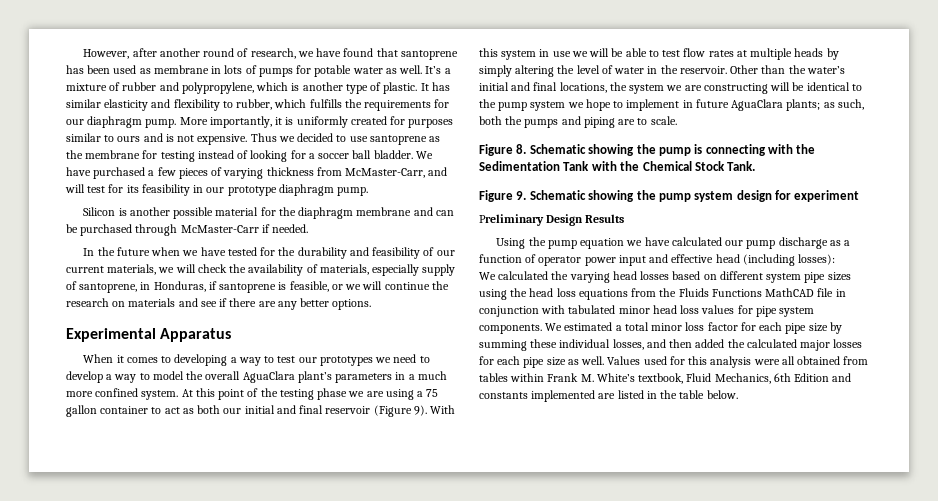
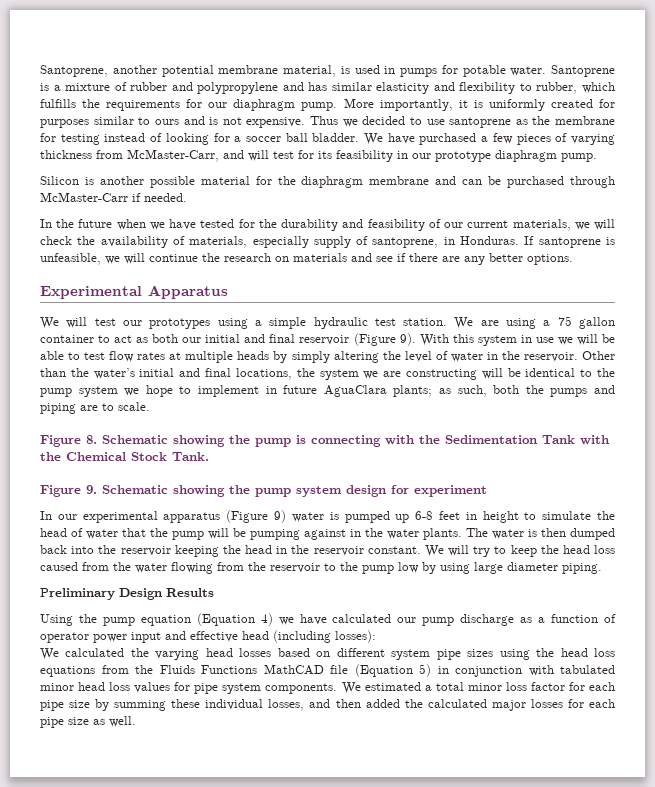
[83,48,458,60] [66,65,442,77] However, after another round of research, we have found that santoprene has been used as membrane in lots of pumps for potable water as well. It’s -> [40,65,615,77] [40,83,49,91] Santoprene, another potential membrane material, is used in pumps for potable water. Santoprene is
[181,82,429,94] polypropylene, which is another type of plastic. It -> [197,82,304,94] polypropylene and
[153,281,343,293] Honduras, if santoprene is feasible, or -> [460,236,616,248] [40,253,101,265] Honduras. If santoprene is unfeasible,
[83,354,430,366] [66,371,447,383] [66,388,365,400] When it comes to developing a way to test our prototypes we need to develop a way to model the overall AguaClara plant’s parameters in a much more confined system. At this point of the testing phase we -> [40,317,474,329] We will test our prototypes using a simple hydraulic test station. We
(860, 196) none -> [40,510,615,523] [40,528,615,540] [40,545,615,557] [40,562,602,574] // In our experimental apparatus (Figure 9) water is pumped up 6-8 feet in height to simulate the head of water that the pump will be pumping against in the water plants. The water is then dumped back into the reservoir keeping the head in the reservoir constant. We will try to keep the head loss caused from the water flowing from the reservoir to the pump low by using large diameter piping.
(625, 243) none -> [196,613,273,626] (Equation 4)
(834, 292) none -> [354,664,431,677] (Equation 5)
[607,356,869,368] [479,373,852,384] [479,390,738,402] Values used for this analysis were all obtained from tables within Frank M. White’s textbook, Fluid Mechanics, 6th Edition and constants implemented are listed in the table below. -> (136, 721) none

